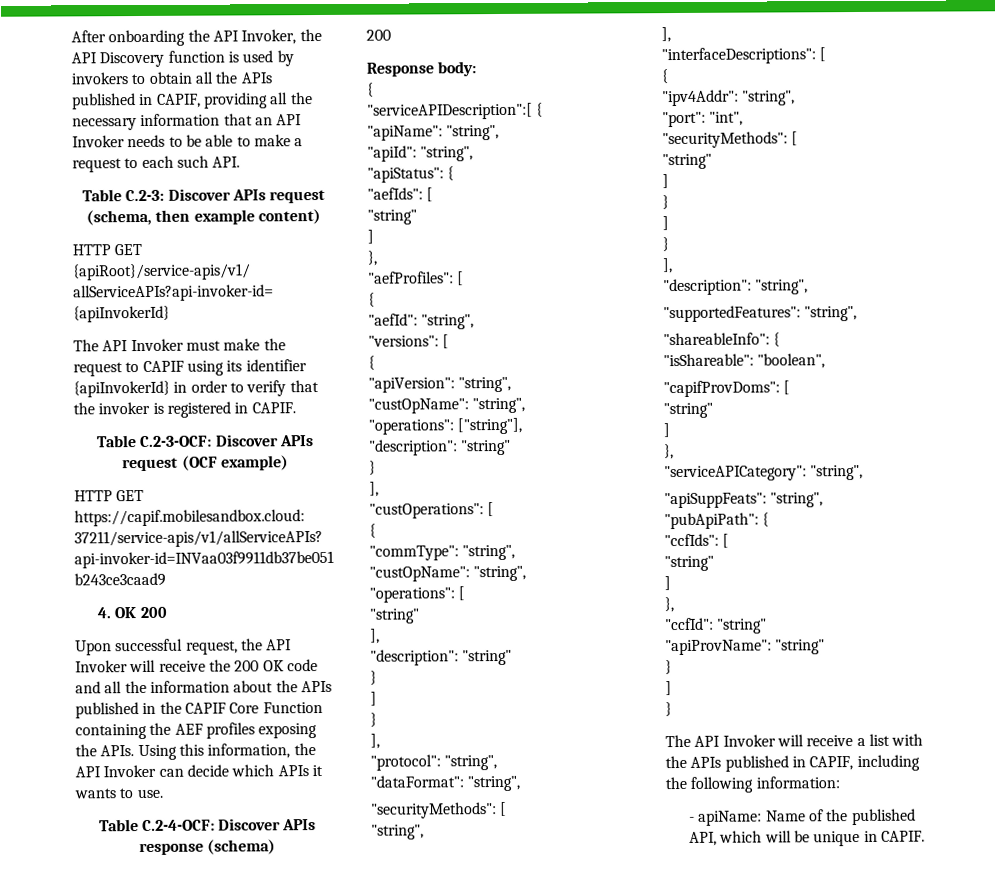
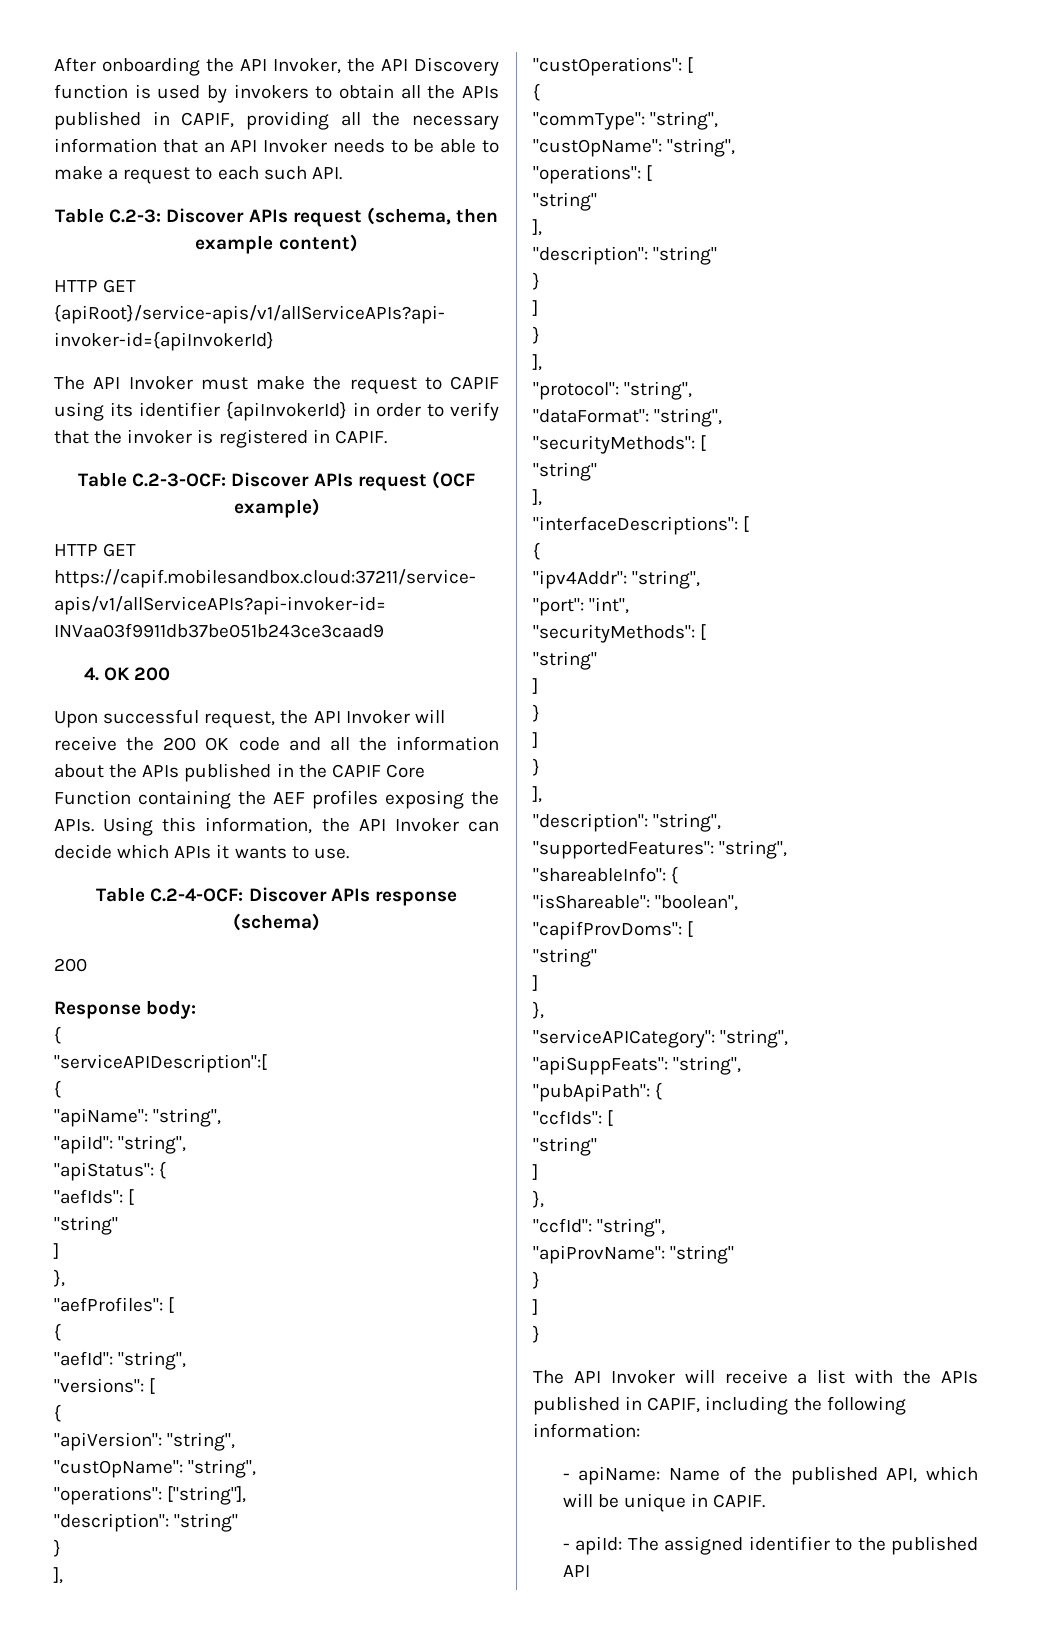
(533, 111) none -> (267, 1063) //
[371,824,424,840] "string", -> [533,462,597,481] "string"
[716,618,768,634] "string" -> [597,1218,666,1237] "string",
(926, 836) none -> [562,1536,978,1555] [562,1565,590,1577] // - apiId: The assigned identifier to the published API

